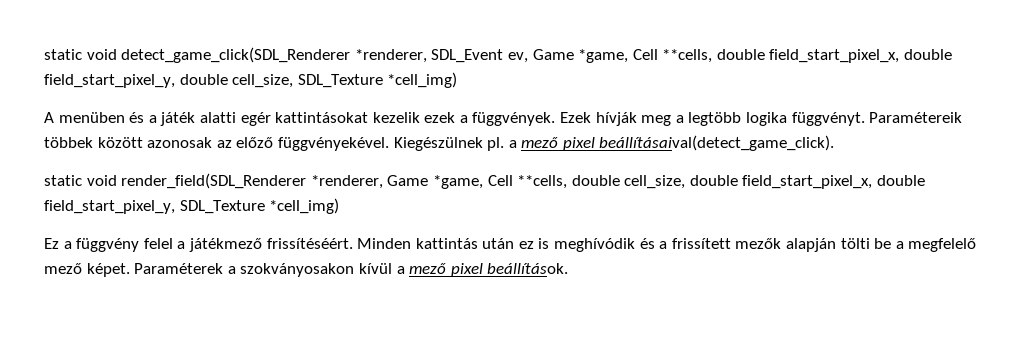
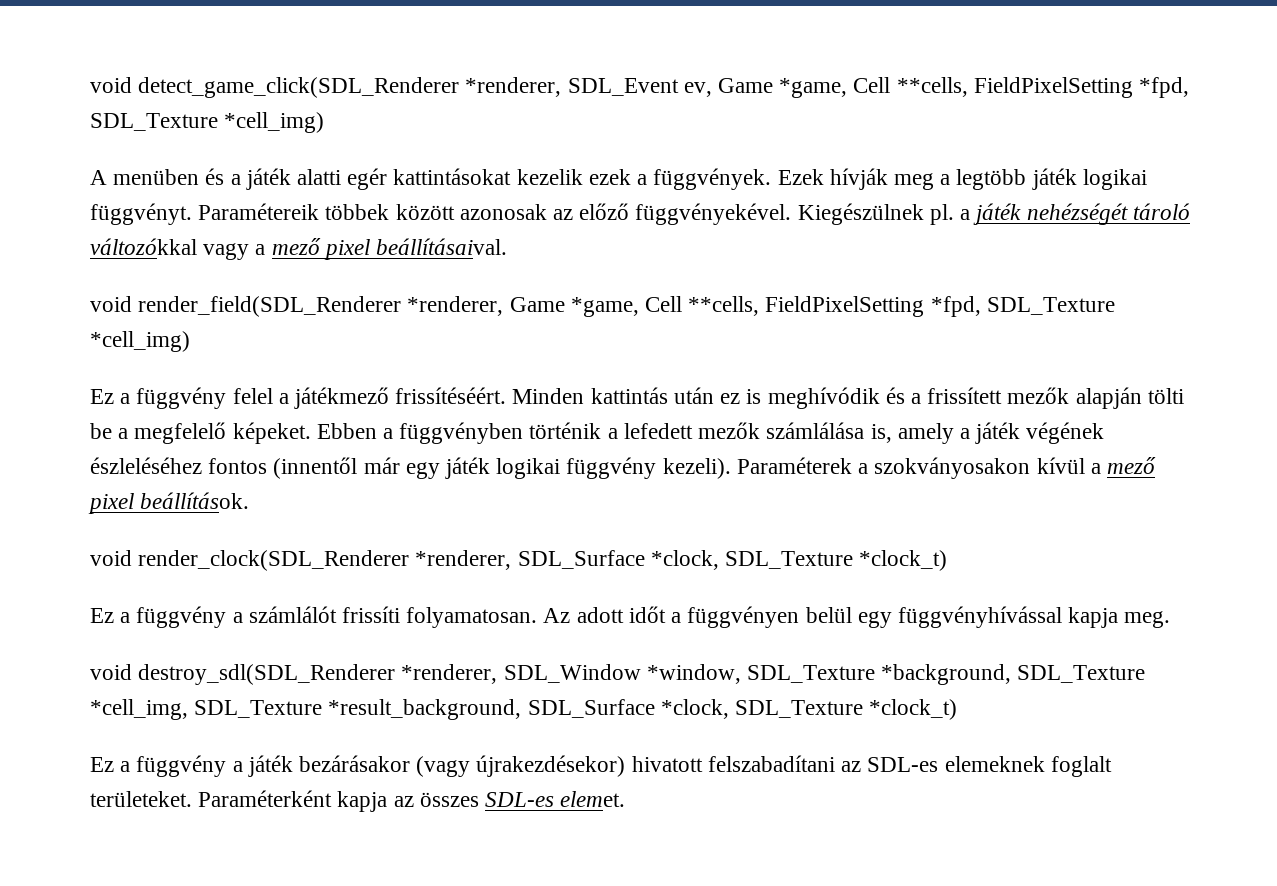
[44,49,82,60] static -> (90, 85) none
[716,49,953,63] [44,74,294,88] double field_start_pixel_x, double field_start_pixel_y, double cell_size, -> [973,77,1190,98] FieldPixelSetting *fpd,
[746,112,788,126] logika -> [1031,168,1147,190] játék logikai
[521,135,835,151] [44,175,82,186] mező pixel beállításaival(detect_game_click). // static -> [973,203,1190,225] [90,238,508,260] játék nehézségét tároló változókkal vagy a mező pixel beállításaival. //
[571,175,926,189] [44,200,175,214] double cell_size, double field_start_pixel_x, double field_start_pixel_y, -> [765,296,981,317] FieldPixelSetting *fpd,
[44,263,130,277] mező képet. -> [232,422,1105,444] [90,457,731,479] képeket. Ebben a függvényben történik a lefedett mezők számlálása is, amely a játék végének észleléséhez fontos (innentől már egy játék logikai függvény kezeli).
(569, 268) none -> [90,550,948,571] [90,606,1171,628] [90,664,1146,685] [90,699,958,720] [90,755,1112,777] [90,790,626,812] // void render_clock(SDL_Renderer *renderer, SDL_Surface *clock, SDL_Texture *clock_t) // Ez a függvény a számlálót frissíti folyamatosan. Az adott időt a függvényen belül egy függvényhívással kapja meg. // void destroy_sdl(SDL_Renderer *renderer, SDL_Window *window, SDL_Texture *background, SDL_Texture *cell_img, SDL_Texture *result_background, SDL_Surface *clock, SDL_Texture *clock_t) // Ez a függvény a játék bezárásakor (vagy újrakezdésekor) hivatott felszabadítani az SDL-es elemeknek foglalt területeket. Paraméterként kapja az összes SDL-es elemet.

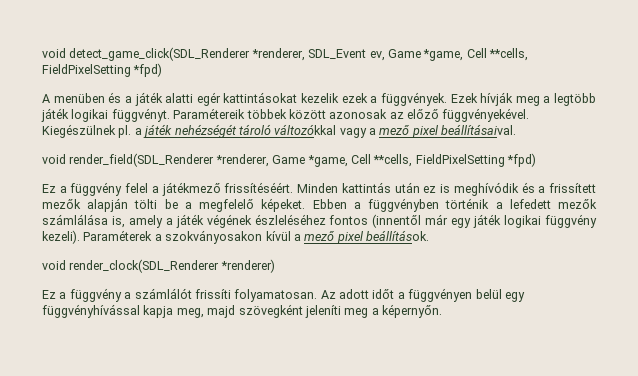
[1139,77,1190,98] [90,112,325,133] *fpd, SDL_Texture *cell_img) -> [133,63,163,77] *fpd)
[930,296,1115,317] [90,331,190,352] *fpd, SDL_Texture *cell_img) -> [507,153,536,167] *fpd)
[415,550,948,571] *renderer, SDL_Surface *clock, SDL_Texture *clock_t) -> [220,259,275,273] *renderer)
[1124,611,1171,628] [90,664,1146,685] [90,699,958,720] [90,755,1112,777] [90,790,626,812] meg. // void destroy_sdl(SDL_Renderer *renderer, SDL_Window *window, SDL_Texture *background, SDL_Texture *cell_img, SDL_Texture *result_background, SDL_Surface *clock, SDL_Texture *clock_t) // Ez a függvény a játék bezárásakor (vagy újrakezdésekor) hivatott felszabadítani az SDL-es elemeknek foglalt területeket. Paraméterként kapja az összes SDL-es elemet. -> [176,304,442,318] meg, majd szövegként jeleníti meg a képernyőn.

